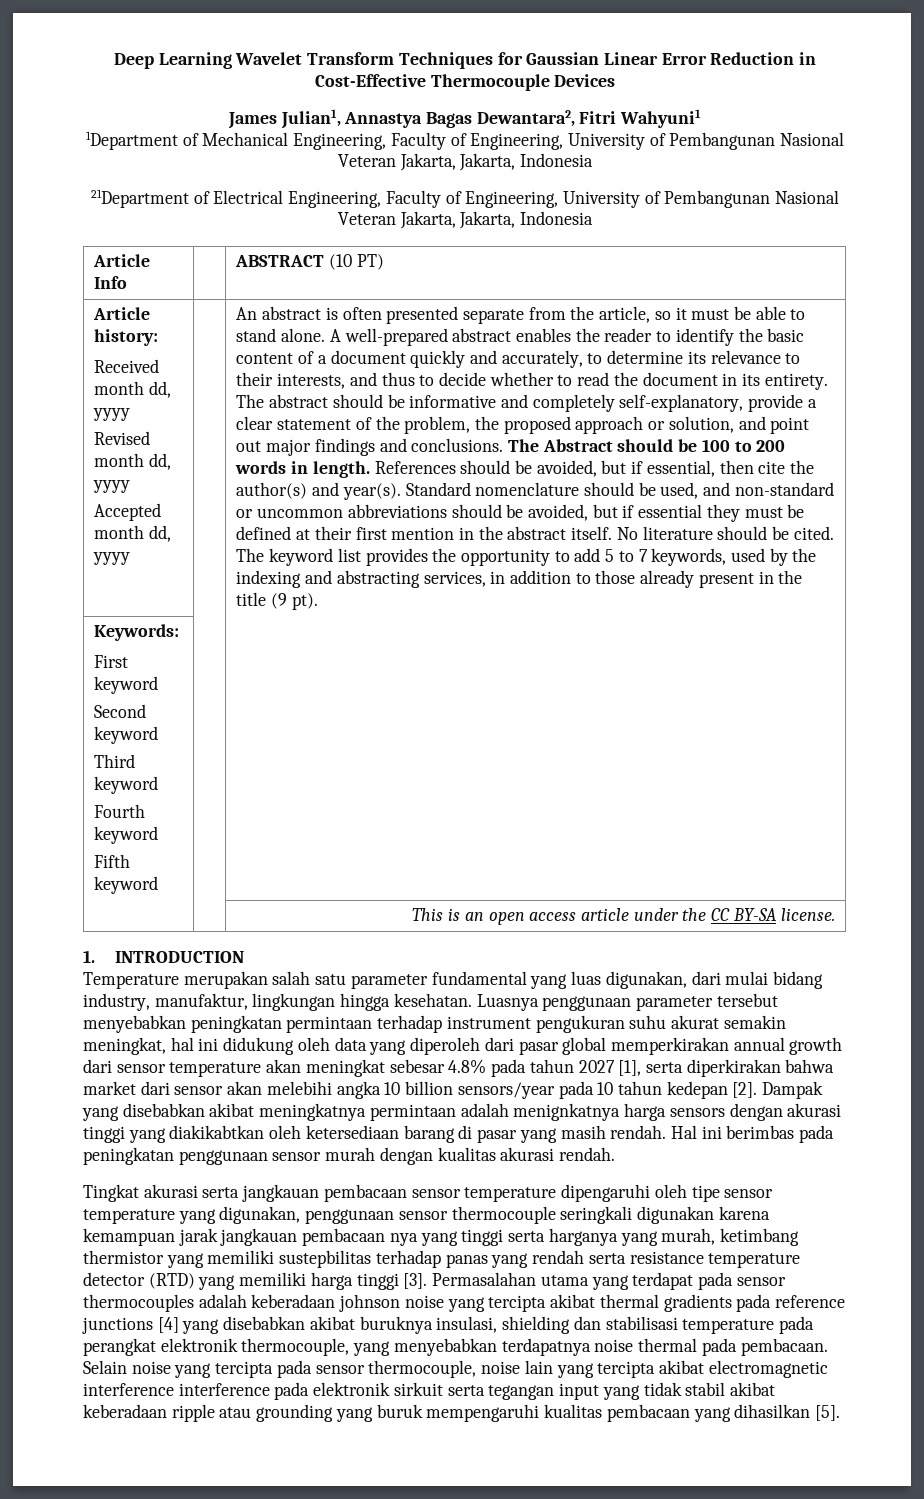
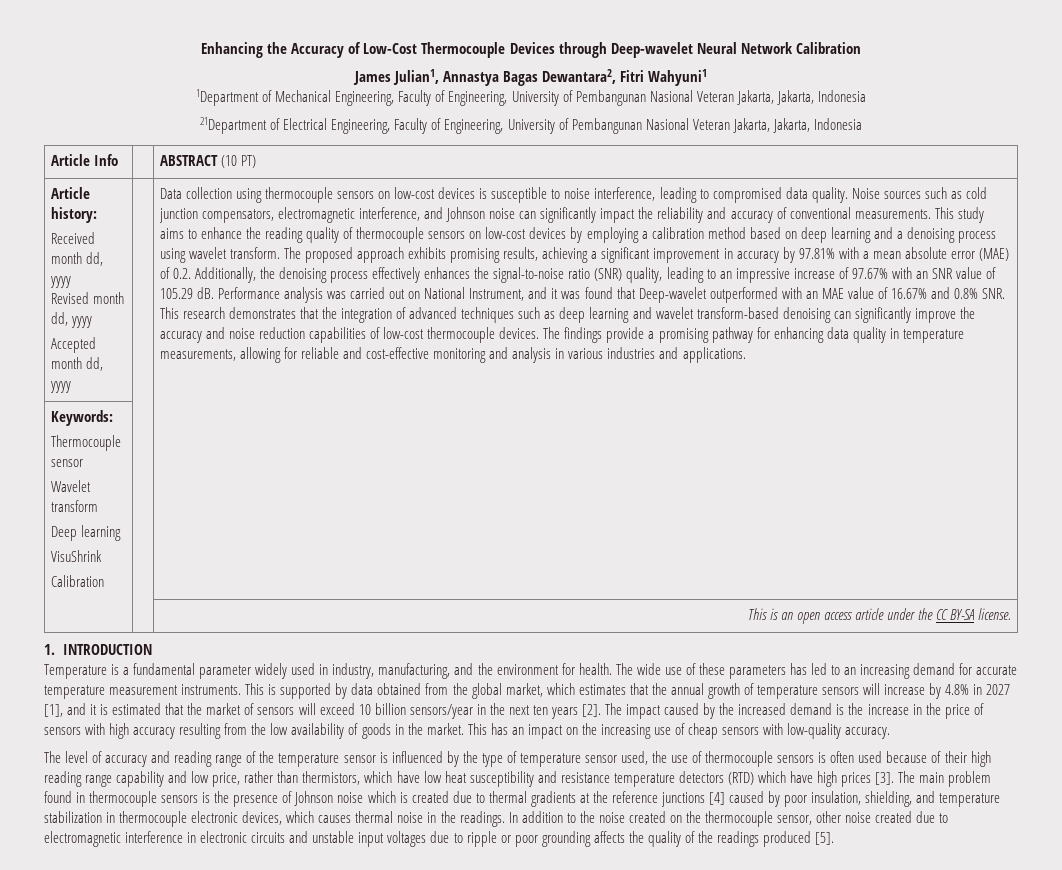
[113,52,817,69] [314,74,616,91] Deep Learning Wavelet Transform Techniques for Gaussian Linear Error Reduction in Cost-Effective Thermocouple Devices -> [201,42,861,58] Enhancing the Accuracy of Low-Cost Thermocouple Devices through Deep-wavelet Neural Network Calibration
[236,306,806,324] [236,328,805,346] [236,350,801,368] [236,372,828,390] [236,394,817,412] [236,416,810,434] [236,438,786,456] [235,460,815,478] [236,482,834,500] [236,504,805,522] [236,526,834,540] [236,548,817,566] [236,570,803,588] [236,592,318,610] [94,624,180,641] [94,655,129,668] [94,676,159,694] [94,704,147,718] [94,726,159,744] [94,754,136,768] [94,776,159,794] [94,804,146,818] [94,826,159,844] [94,854,131,868] [94,876,159,894] An abstract is often presented separate from the article, so it must be able to stand alone. A well-prepared abstract enables the reader to identify the basic content of a document quickly and accurately, to determine its relevance to their interests, and thus to decide whether to read the document in its entirety. The abstract should be informative and completely self-explanatory, provide a clear statement of the problem, the proposed approach or solution, and point out major findings and conclusions. The Abstract should be 100 to 200 words in length. References should be avoided, but if essential, then cite the author(s) and year(s). Standard nomenclature should be used, and non-standard or uncommon abbreviations should be avoided, but if essential they must be defined at their first mention in the abstract itself. No literature should be cited. The keyword list provides the opportunity to add 5 to 7 keywords, used by the indexing and abstracting services, in addition to those already present in the title (9 pt). // Keywords: // First keyword // Second keyword // Third keyword // Fourth keyword // Fifth keyword -> [159,187,987,203] [158,207,984,223] [159,227,997,243] [159,247,1009,263] [159,267,997,283] [159,287,1006,303] [159,307,975,323] [159,327,964,343] [159,347,746,363] [50,410,113,426] [50,435,121,451] [50,459,83,467] [50,480,91,492] [50,500,98,512] [50,525,121,541] [50,550,102,562] [50,575,104,587] Data collection using thermocouple sensors on low-cost devices is susceptible to noise interference, leading to compromised data quality. Noise sources such as cold junction compensators, electromagnetic interference, and Johnson noise can significantly impact the reliability and accuracy of conventional measurements. This study aims to enhance the reading quality of thermocouple sensors on low-cost devices by employing a calibration method based on deep learning and a denoising process using wavelet transform. The proposed approach exhibits promising results, achieving a significant improvement in accuracy by 97.81% with a mean absolute error (MAE) of 0.2. Additionally, the denoising process effectively enhances the signal-to-noise ratio (SNR) quality, leading to an impressive increase of 97.67% with an SNR value of 105.29 dB. Performance analysis was carried out on National Instrument, and it was found that Deep-wavelet outperformed with an MAE value of 16.67% and 0.8% SNR. This research demonstrates that the integration of advanced techniques such as deep learning and wavelet transform-based denoising can significantly improve the accuracy and noise reduction capabilities of low-cost thermocouple devices. The findings provide a promising pathway for enhancing data quality in temperature measurements, allowing for reliable and cost-effective monitoring and analysis in various industries and applications. // Keywords: // Thermocouple sensor // Wavelet transform // Deep learning // VisuShrink // Calibration
[183,971,823,989] [83,993,778,1011] [83,1015,786,1033] [83,1037,843,1055] [83,1059,835,1077] [83,1081,824,1099] [82,1103,842,1121] [83,1125,835,1143] [83,1147,616,1165] [83,1184,774,1202] [83,1206,770,1224] [83,1228,799,1246] [83,1250,801,1268] [83,1272,786,1290] [83,1294,845,1312] [82,1316,814,1334] [83,1338,828,1356] [83,1360,828,1378] [83,1382,775,1400] [83,1404,811,1422] merupakan salah satu parameter fundamental yang luas digunakan, dari mulai bidang industry, manufaktur, lingkungan hingga kesehatan. Luasnya penggunaan parameter tersebut menyebabkan peningkatan permintaan terhadap instrument pengukuran suhu akurat semakin meningkat, hal ini didukung oleh data yang diperoleh dari pasar global memperkirakan annual growth dari sensor temperature akan meningkat sebesar 4.8% pada tahun 2027 [1], serta diperkirakan bahwa market dari sensor akan melebihi angka 10 billion sensors/year pada 10 tahun kedepan [2]. Dampak yang disebabkan akibat meningkatnya permintaan adalah menignkatnya harga sensors dengan akurasi tinggi yang diakikabtkan oleh ketersediaan barang di pasar yang masih rendah. Hal ini berimbas pada peningkatan penggunaan sensor murah dengan kualitas akurasi rendah. // Tingkat akurasi serta jangkauan pembacaan sensor temperature dipengaruhi oleh tipe sensor temperature yang digunakan, penggunaan sensor thermocouple seringkali digunakan karena kemampuan jarak jangkauan pembacaan nya yang tinggi serta harganya yang murah, ketimbang thermistor yang memiliki sustepbilitas terhadap panas yang rendah serta resistance temperature detector (RTD) yang memiliki harga tinggi [3]. Permasalahan utama yang terdapat pada sensor thermocouples adalah keberadaan johnson noise yang tercipta akibat thermal gradients pada reference junctions [4] yang disebabkan akibat buruknya insulasi, shielding dan stabilisasi temperature pada perangkat elektronik thermocouple, yang menyebabkan terdapatnya noise thermal pada pembacaan. Selain noise yang tercipta pada sensor thermocouple, noise lain yang tercipta akibat electromagnetic interference interference pada elektronik sirkuit serta tegangan input yang tidak stabil akibat keberadaan ripple atau grounding yang buruk mempengaruhi kualitas pembacaan yang dihasilkan -> [111,663,1018,679] [44,683,1011,699] [44,703,984,719] [44,723,891,739] [44,751,991,767] [44,771,992,787] [44,791,1001,807] [44,811,949,827] [44,831,812,847] is a fundamental parameter widely used in industry, manufacturing, and the environment for health. The wide use of these parameters has led to an increasing demand for accurate temperature measurement instruments. This is supported by data obtained from the global market, which estimates that the annual growth of temperature sensors will increase by 4.8% in 2027 [1], and it is estimated that the market of sensors will exceed 10 billion sensors/year in the next ten years [2]. The impact caused by the increased demand is the increase in the price of sensors with high accuracy resulting from the low availability of goods in the market. This has an impact on the increasing use of cheap sensors with low-quality accuracy. // The level of accuracy and reading range of the temperature sensor is influenced by the type of temperature sensor used, the use of thermocouple sensors is often used because of their high reading range capability and low price, rather than thermistors, which have low heat susceptibility and resistance temperature detectors (RTD) which have high prices [3]. The main problem found in thermocouple sensors is the presence of Johnson noise which is created due to thermal gradients at the reference junctions [4] caused by poor insulation, shielding, and temperature stabilization in thermocouple electronic devices, which causes thermal noise in the readings. In addition to the noise created on the thermocouple sensor, other noise created due to electromagnetic interference in electronic circuits and unstable input voltages due to ripple or poor grounding affects the quality of the readings produced

